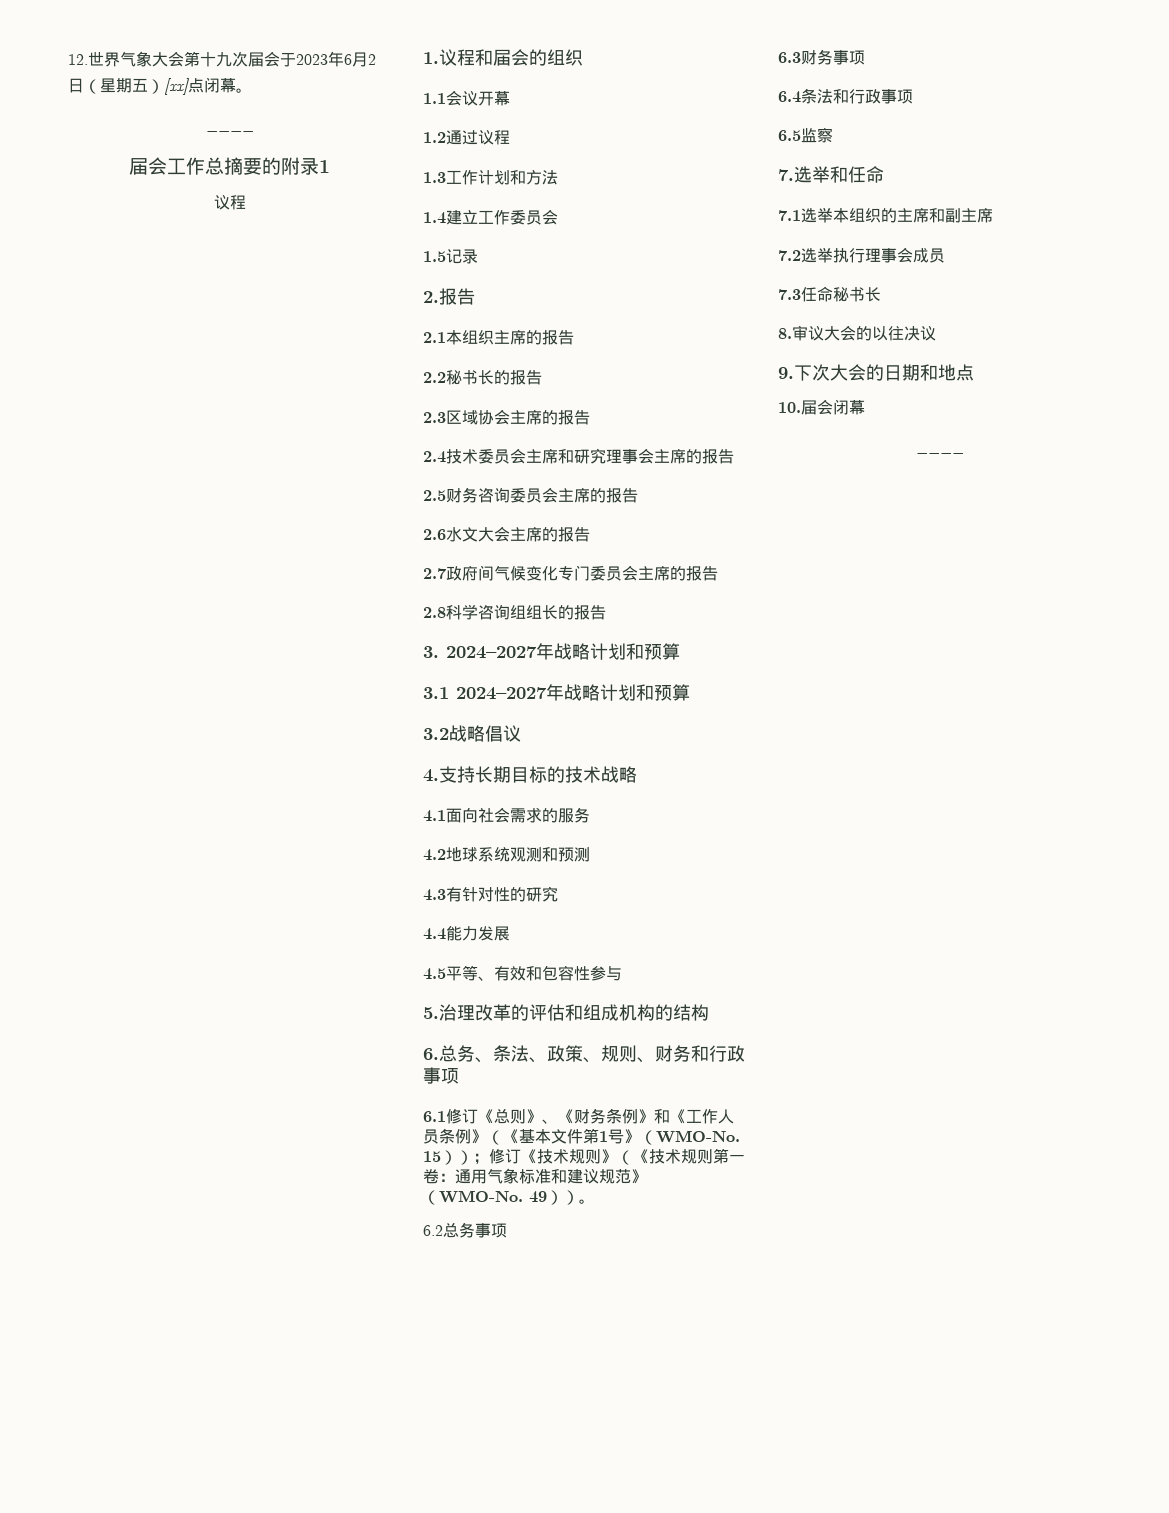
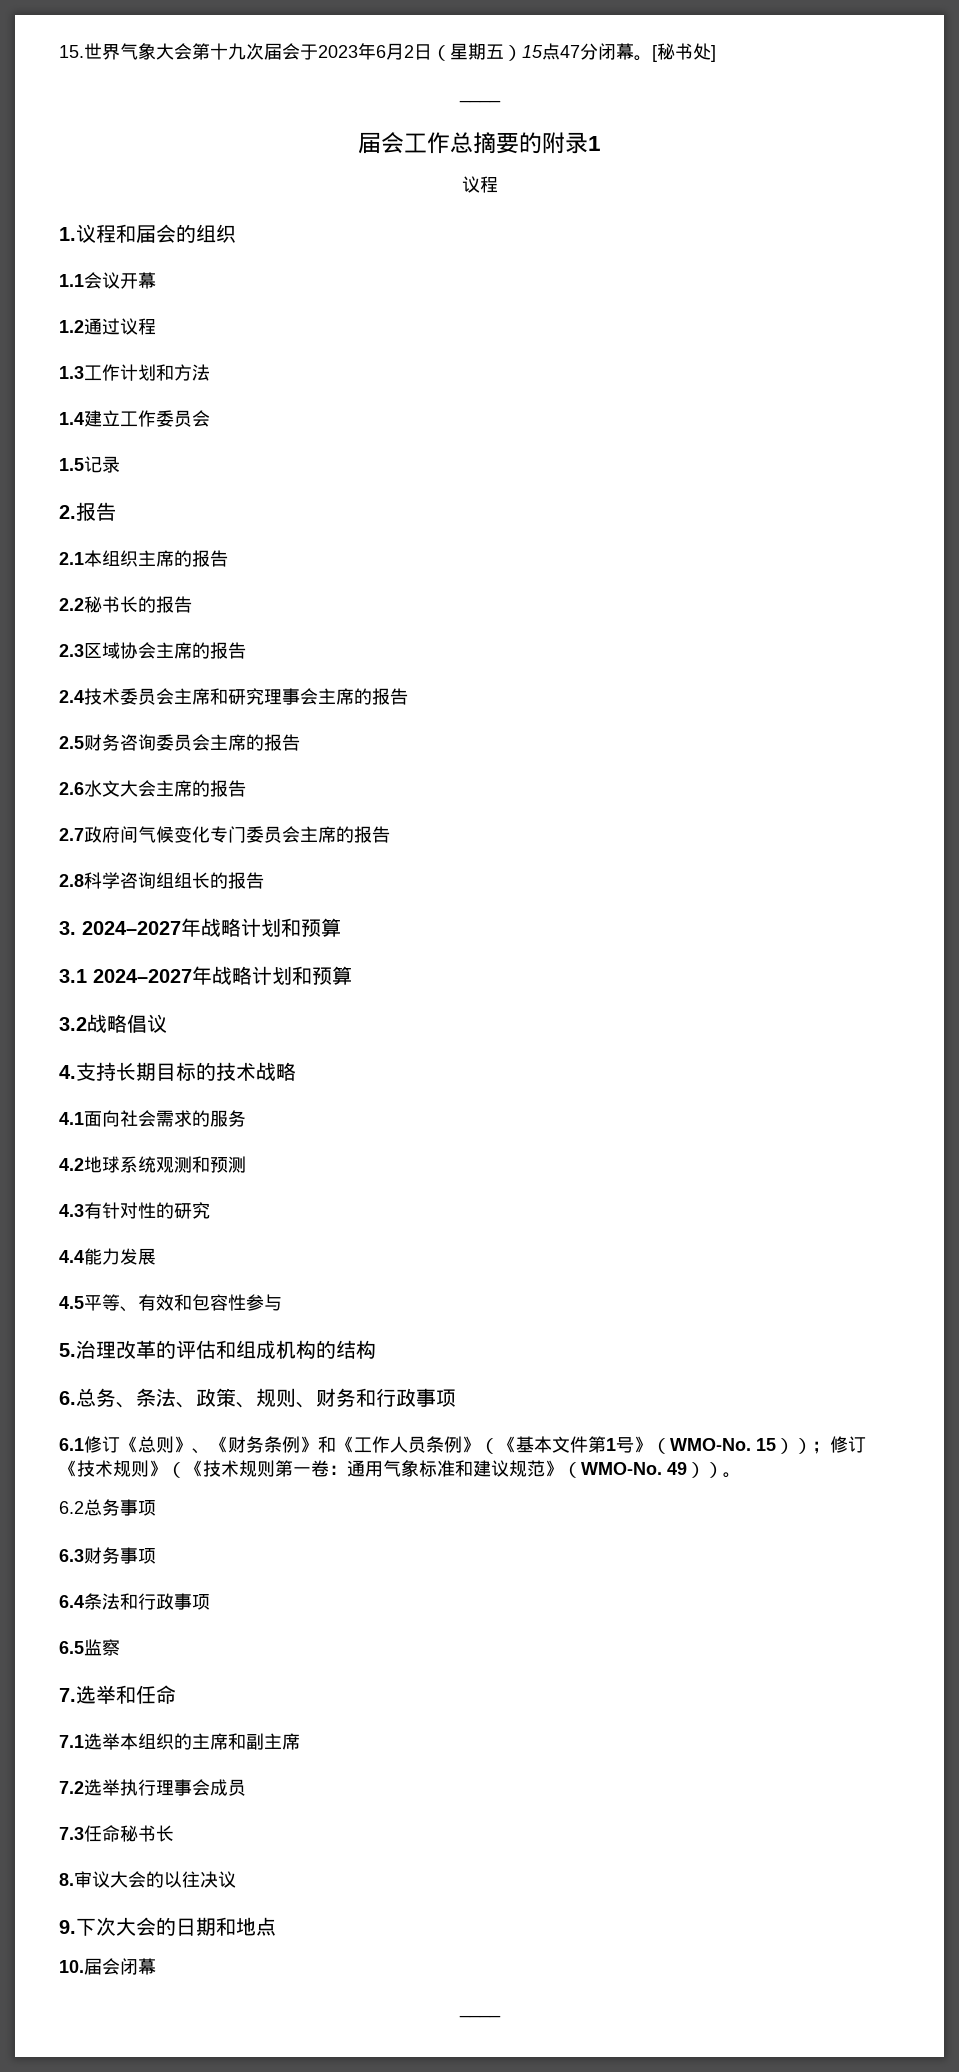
[68,54,88,65] 12. -> [59,45,84,58] 15.
[164,78,204,95] [xx]点 -> [522,43,598,60] 15点47分
(252, 90) none -> [652,43,716,62] [秘书处]

